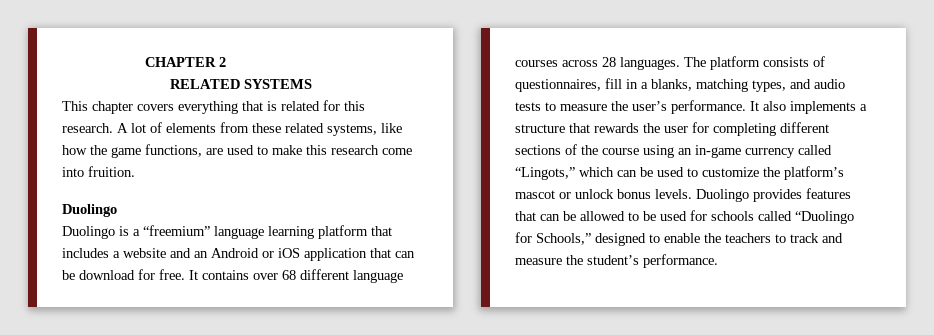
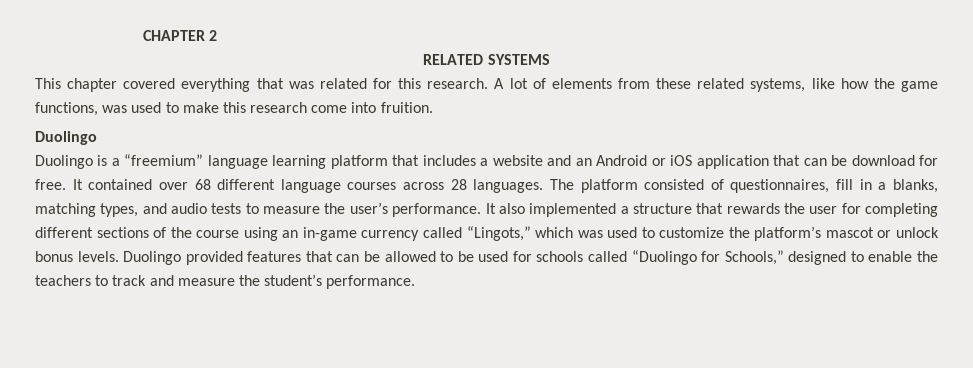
[137,104,174,111] covers -> [123,78,176,89] covered
[267,101,277,111] is -> [288,81,314,89] was
[206,148,223,155] are -> [102,105,128,113] was
[202,270,249,280] contains -> [88,179,153,190] contained
[763,57,809,67] consists -> [644,179,705,190] consisted
[790,101,856,114] implements -> [529,203,617,217] implemented
[617,167,653,177] can be -> [577,230,603,238] was
[753,189,802,202] provides -> [185,251,243,265] provided

